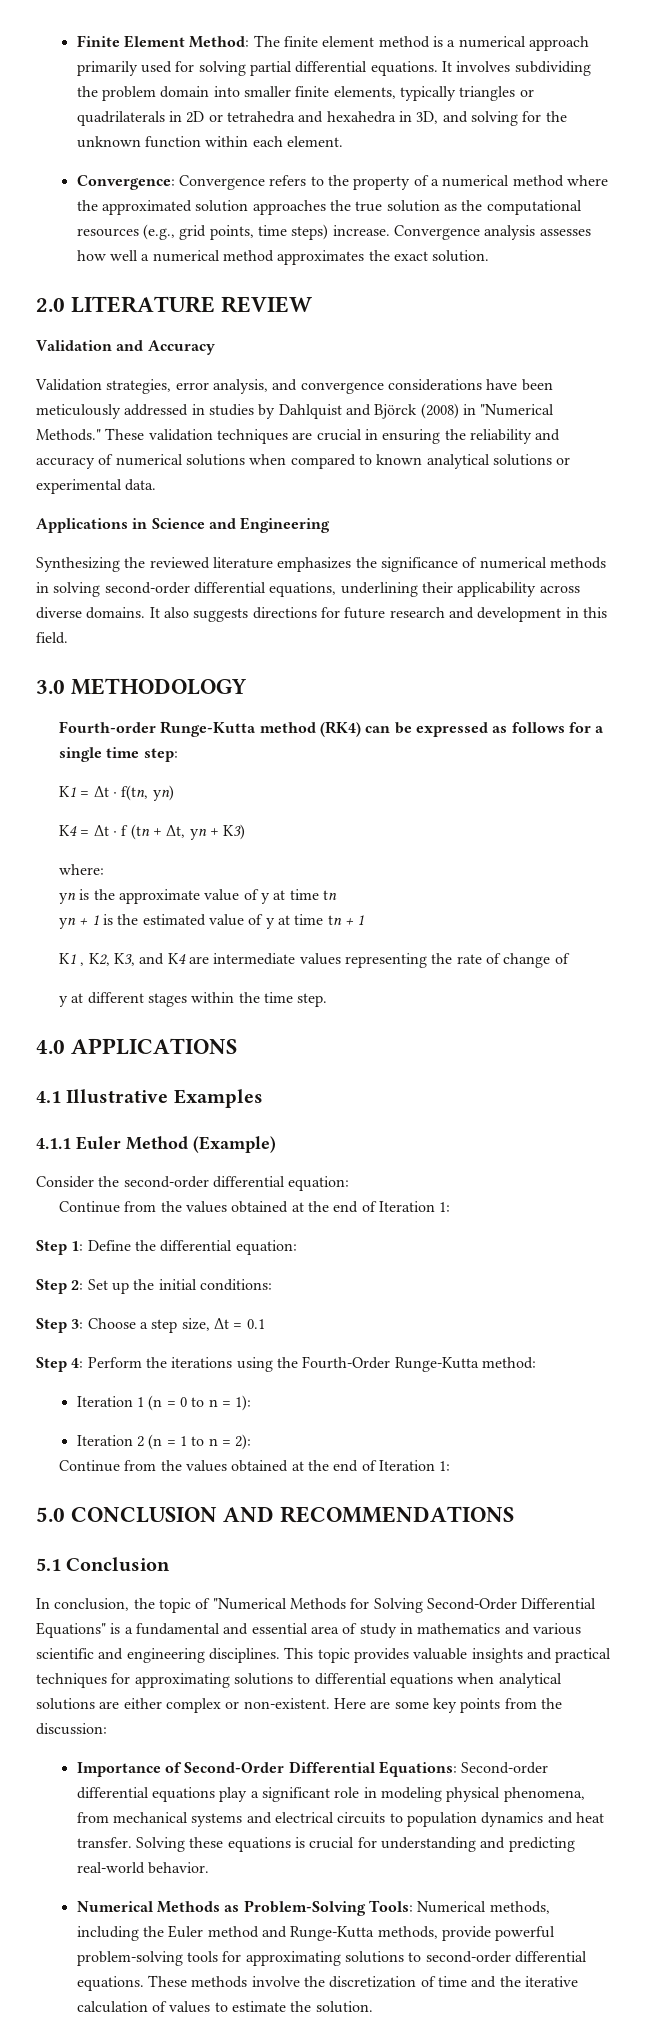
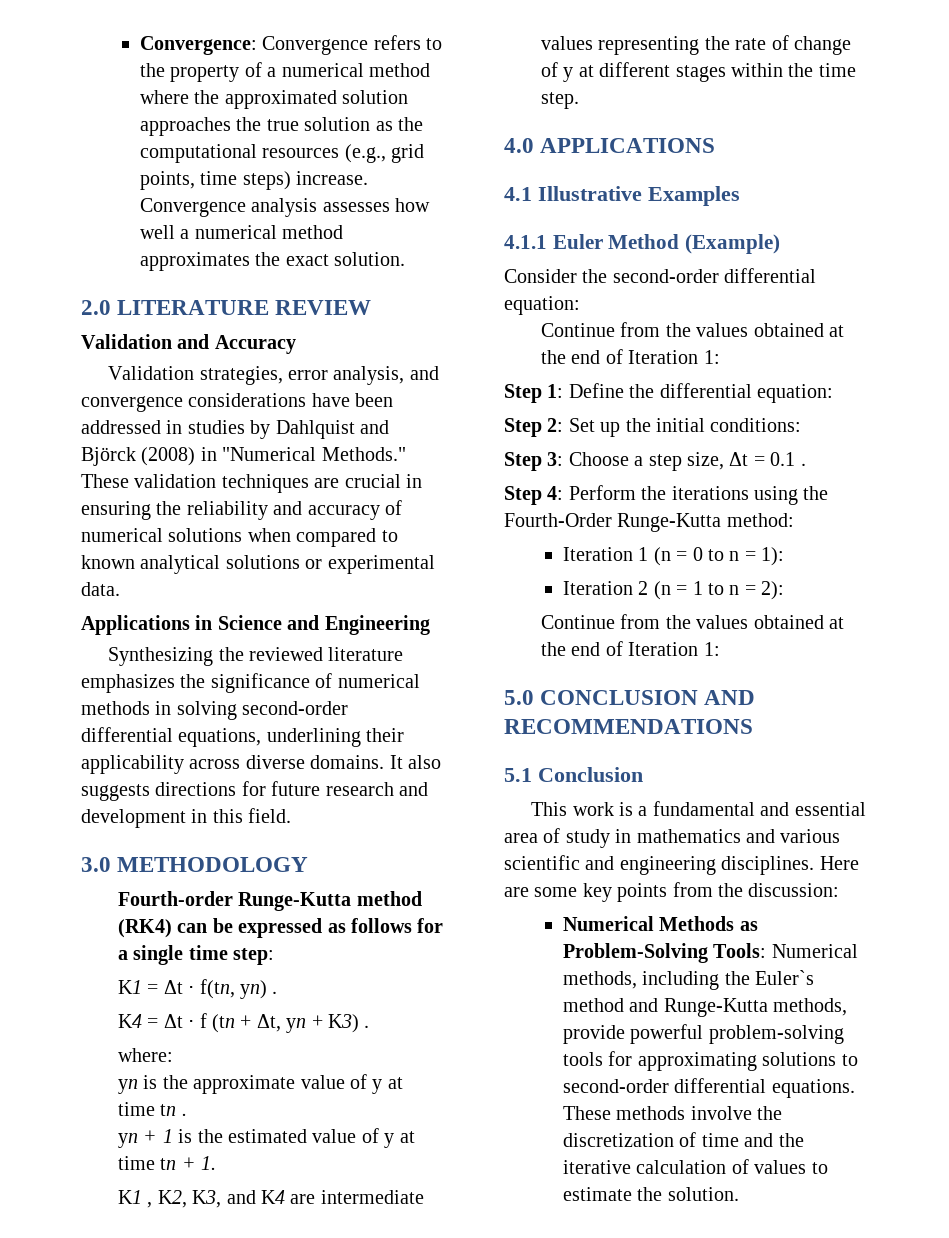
[76,35,589,51] [76,61,591,76] [76,86,534,101] [76,111,567,126] [76,136,344,148] Finite Element Method: The finite element method is a numerical approach primarily used for solving partial differential equations. It involves subdividing the problem domain into smaller finite elements, typically triangles or quadrilaterals in 2D or tetrahedra and hexahedra in 3D, and solving for the unknown function within each element. // -> (140, 45) none
[36,404,121,419] meticulously -> (394, 400) none
(174, 793) none -> [272,991,278,994] .
(246, 832) none -> [364,1025,370,1028] .
(338, 895) none -> [181,1113,187,1116] .
[357,915,365,925] 1 -> [201,1156,217,1170] 1.
(570, 958) // -> (559, 69) none
(265, 1324) none -> [800,463,806,466] .
[36,1598,597,1613] [36,1622,106,1638] In conclusion, the topic of "Numerical Methods for Solving Second-Order Differential Equations" -> [531,802,614,816] This work
[284,1647,612,1663] [36,1673,562,1688] [36,1698,330,1713] This topic provides valuable insights and practical techniques for approximating solutions to differential equations when analytical solutions are either complex or non-existent. -> (815, 865) none
[76,1761,549,1777] [76,1787,585,1802] [76,1812,604,1827] [76,1837,575,1852] [76,1862,210,1874] // Importance of Second-Order Differential Equations: Second-order differential equations play a significant role in modeling physical phenomena, from mechanical systems and electrical circuits to population dynamics and heat transfer. Solving these equations is crucial for understanding and predicting real-world behavior. -> (840, 890) none
[168,1925,204,1938] Euler -> [755,970,815,985] Euler`s

